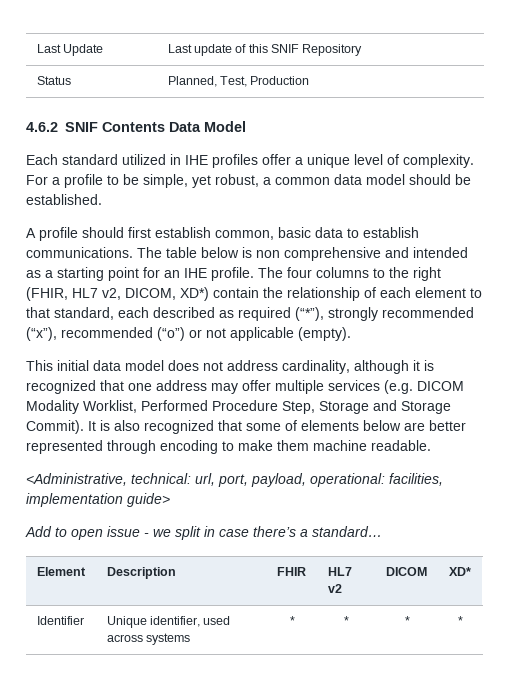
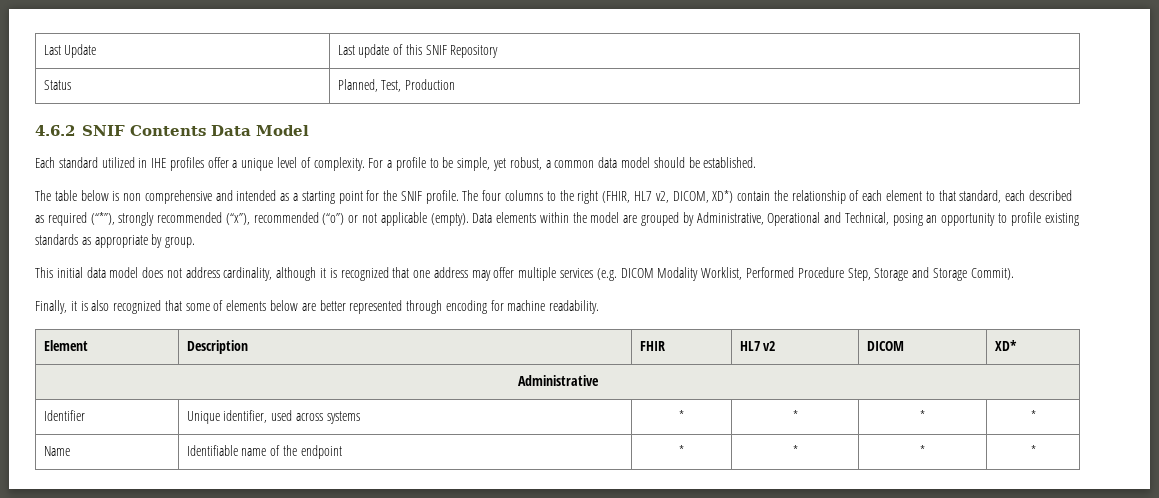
[26,227,419,241] [26,247,133,258] A profile should first establish common, basic data to establish communications. -> (757, 162) none
[164,268,207,278] an IHE -> [383,190,422,201] the SNIF
(351, 334) none -> [472,212,1079,226] [35,234,196,248] Data elements within the model are grouped by Administrative, Operational and Technical, posing an opportunity to profile existing standards as appropriate by group.
[88,421,96,431] It -> [35,300,77,314] // Finally, it
[222,440,431,451] [26,473,443,487] [26,493,170,507] [25,526,382,540] to make them machine readable. // <Administrative, technical: url, port, payload, operational: facilities, implementation guide> // Add to open issue - we split in case there’s a standard… -> [490,300,600,314] for machine readability.
(471, 571) none -> [517,375,599,386] // Administrative
(463, 620) none -> [43,446,70,456] [186,445,342,459] [679,445,684,456] [792,445,798,456] [920,445,925,456] [1030,445,1036,456] // Name | Identifiable name of the endpoint | * | * | * | *

